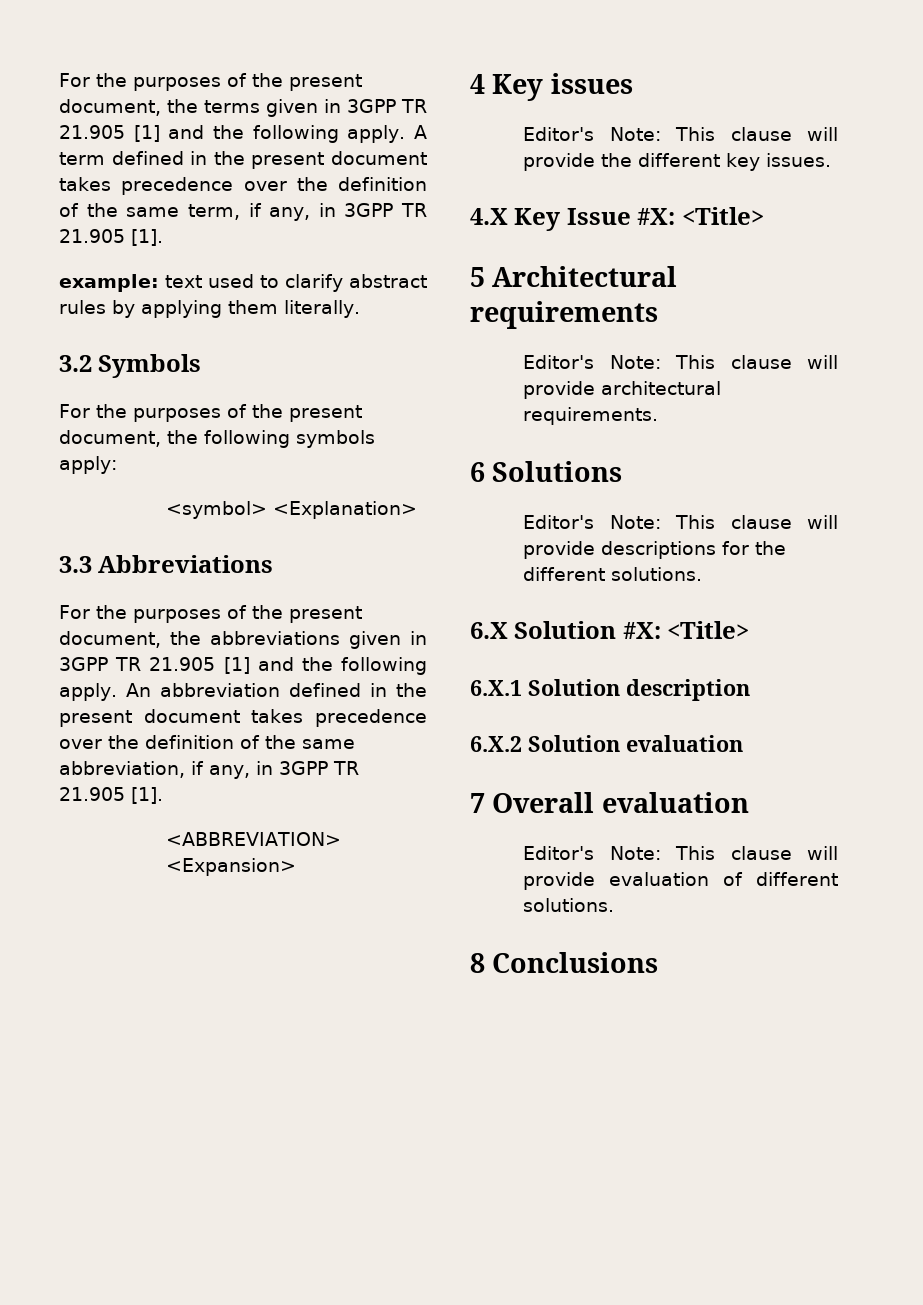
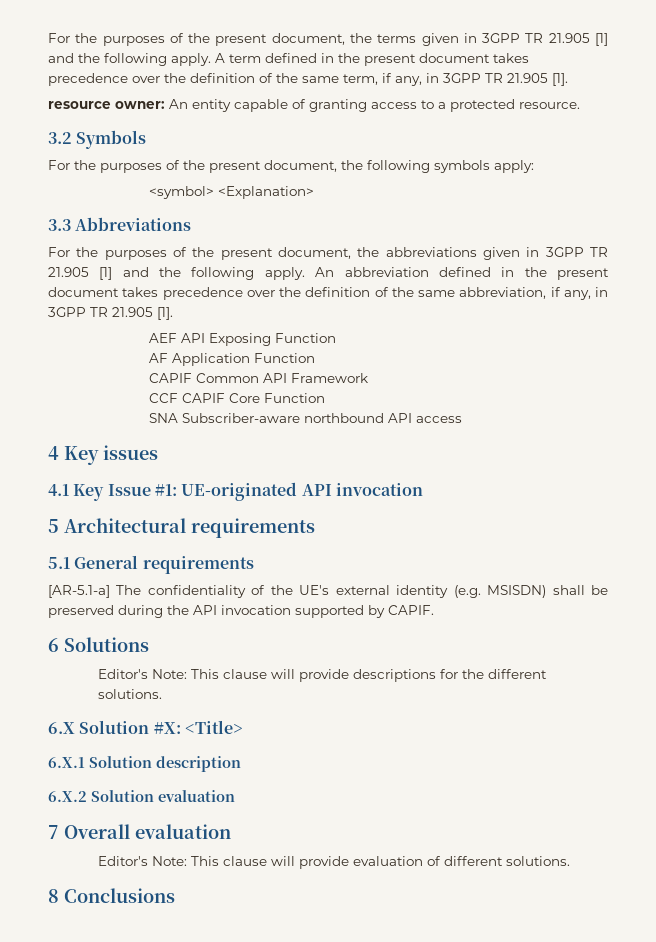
[59,274,427,292] [59,300,360,318] example: text used to clarify abstract rules by applying them literally. -> [48,99,580,112] resource owner: An entity capable of granting access to a protected resource.
[165,832,341,846] [165,858,296,876] [470,73,633,101] [523,127,838,141] [523,153,832,171] [470,207,764,231] [470,266,678,287] [470,301,658,329] [523,355,838,369] [523,381,722,399] [523,407,659,425] <ABBREVIATION> <Expansion> // 4 Key issues // Editor's Note: This clause will provide the different key issues. // 4.X Key Issue #X: <Title> // 5 Architectural requirements // Editor's Note: This clause will provide architectural requirements. -> [148,333,336,346] [148,353,315,366] [148,373,368,383] [148,393,325,403] [148,413,462,423] [48,445,158,465] [48,482,423,501] [48,518,315,538] [48,555,254,574] [48,585,608,598] [48,605,434,618] AEF API Exposing Function // AF Application Function // CAPIF Common API Framework // CCF CAPIF Core Function // SNA Subscriber-aware northbound API access // 4 Key issues // 4.1 Key Issue #1: UE-originated API invocation // 5 Architectural requirements // 5.1 General requirements // [AR-5.1-a] The confidentiality of the UE's external identity (e.g. MSISDN) shall be preserved during the API invocation supported by CAPIF.

